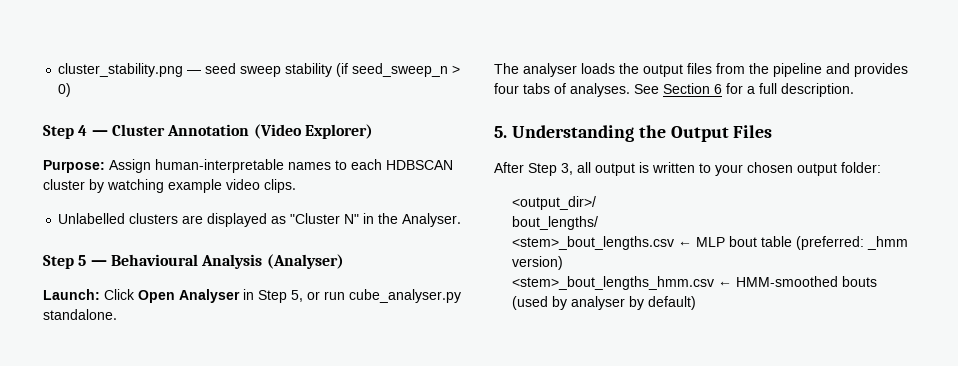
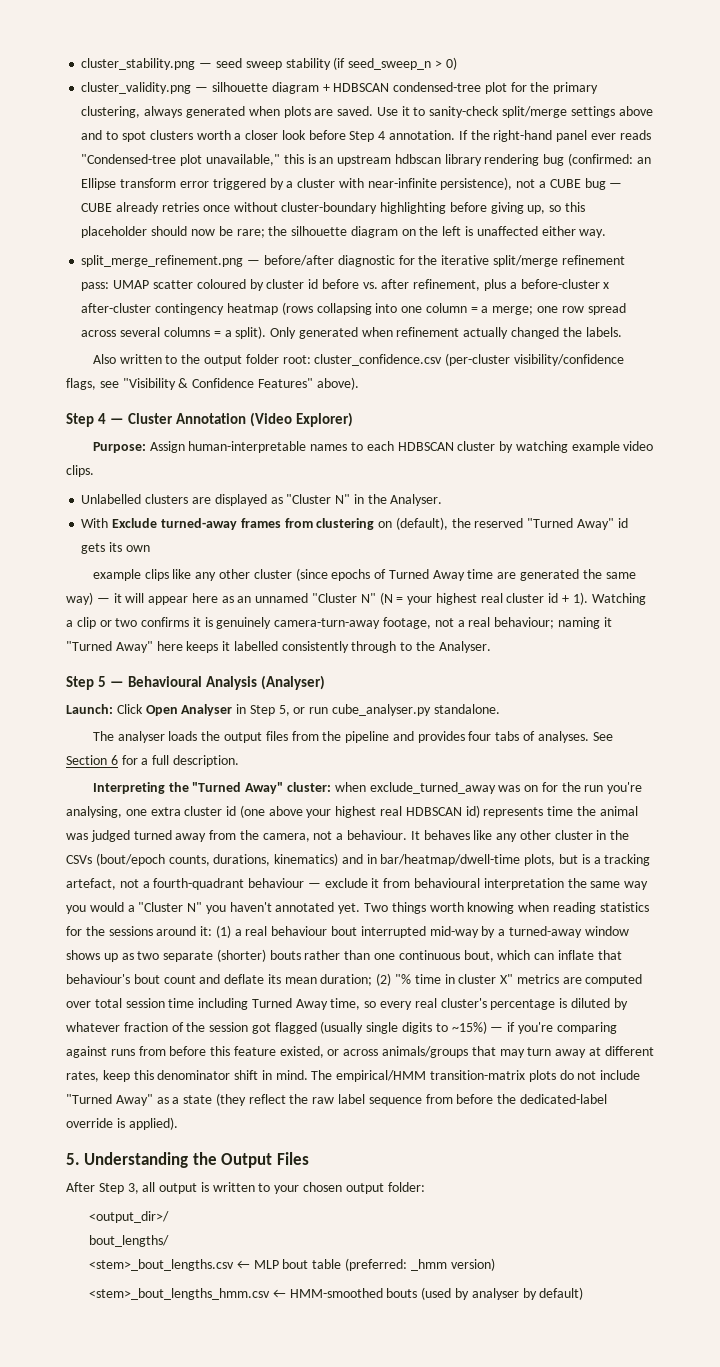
(72, 90) none -> [81,82,599,94] [81,106,653,118] [81,130,651,142] [81,153,651,166] [81,177,623,190] [81,202,585,214] [81,226,607,238] [81,255,625,267] [81,279,610,291] [81,302,626,315] [81,326,622,339] [92,353,624,366] [66,377,359,390] // cluster_validity.png — silhouette diagram + HDBSCAN condensed-tree plot for the primary clustering, always generated when plots are saved. Use it to sanity-check split/merge settings above and to spot clusters worth a closer look before Step 4 annotation. If the right-hand panel ever reads "Condensed-tree plot unavailable," this is an upstream hdbscan library rendering bug (confirmed: an Ellipse transform error triggered by a cluster with near-infinite persistence), not a CUBE bug — CUBE already retries once without cluster-boundary highlighting before giving up, so this placeholder should now be rare; the silhouette diagram on the left is unaffected either way. // split_merge_refinement.png — before/after diagnostic for the iterative split/merge refinement pass: UMAP scatter coloured by cluster id before vs. after refinement, plus a before-cluster x after-cluster contingency heatmap (rows collapsing into one column = a merge; one row spread across several columns = a split). Only generated when refinement actually changed the labels. // Also written to the output folder root: cluster_confidence.csv (per-cluster visibility/confidence flags, see "Visibility & Confidence Features" above).
(462, 220) none -> [81,517,628,530] [81,542,150,554] [92,568,636,581] [66,592,646,605] [66,617,612,629] [66,641,491,653] // With Exclude turned-away frames from clustering on (default), the reserved "Turned Away" id gets its own // example clips like any other cluster (since epochs of Turned Away time are generated the same way) — it will appear here as an unnamed "Cluster N" (N = your highest real cluster id + 1). Watching a clip or two confirms it is genuinely camera-turn-away footage, not a real behaviour; naming it "Turned Away" here keeps it labelled consistently through to the Analyser.
(854, 90) none -> [92,782,643,794] [66,805,638,818] [66,830,630,842] [66,853,651,866] [66,878,649,890] [66,902,649,914] [66,925,629,938] [66,949,622,962] [66,973,643,986] [66,998,628,1010] [66,1021,617,1034] [66,1046,654,1058] [66,1070,641,1082] [66,1093,607,1106] [66,1117,178,1130] // Interpreting the "Turned Away" cluster: when exclude_turned_away was on for the run you're analysing, one extra cluster id (one above your highest real HDBSCAN id) represents time the animal was judged turned away from the camera, not a behaviour. It behaves like any other cluster in the CSVs (bout/epoch counts, durations, kinematics) and in bar/heatmap/dwell-time plots, but is a tracking artefact, not a fourth-quadrant behaviour — exclude it from behavioural interpretation the same way you would a "Cluster N" you haven't annotated yet. Two things worth knowing when reading statistics for the sessions around it: (1) a real behaviour bout interrupted mid-way by a turned-away window shows up as two separate (shorter) bouts rather than one continuous bout, which can inflate that behaviour's bout count and deflate its mean duration; (2) "% time in cluster X" metrics are computed over total session time including Turned Away time, so every real cluster's percentage is diluted by whatever fraction of the session got flagged (usually single digits to ~15%) — if you're comparing against runs from before this feature existed, or across animals/groups that may turn away at different rates, keep this denominator shift in mind. The empirical/HMM transition-matrix plots do not include "Turned Away" as a state (they reflect the raw label sequence from before the dedicated-label override is applied).

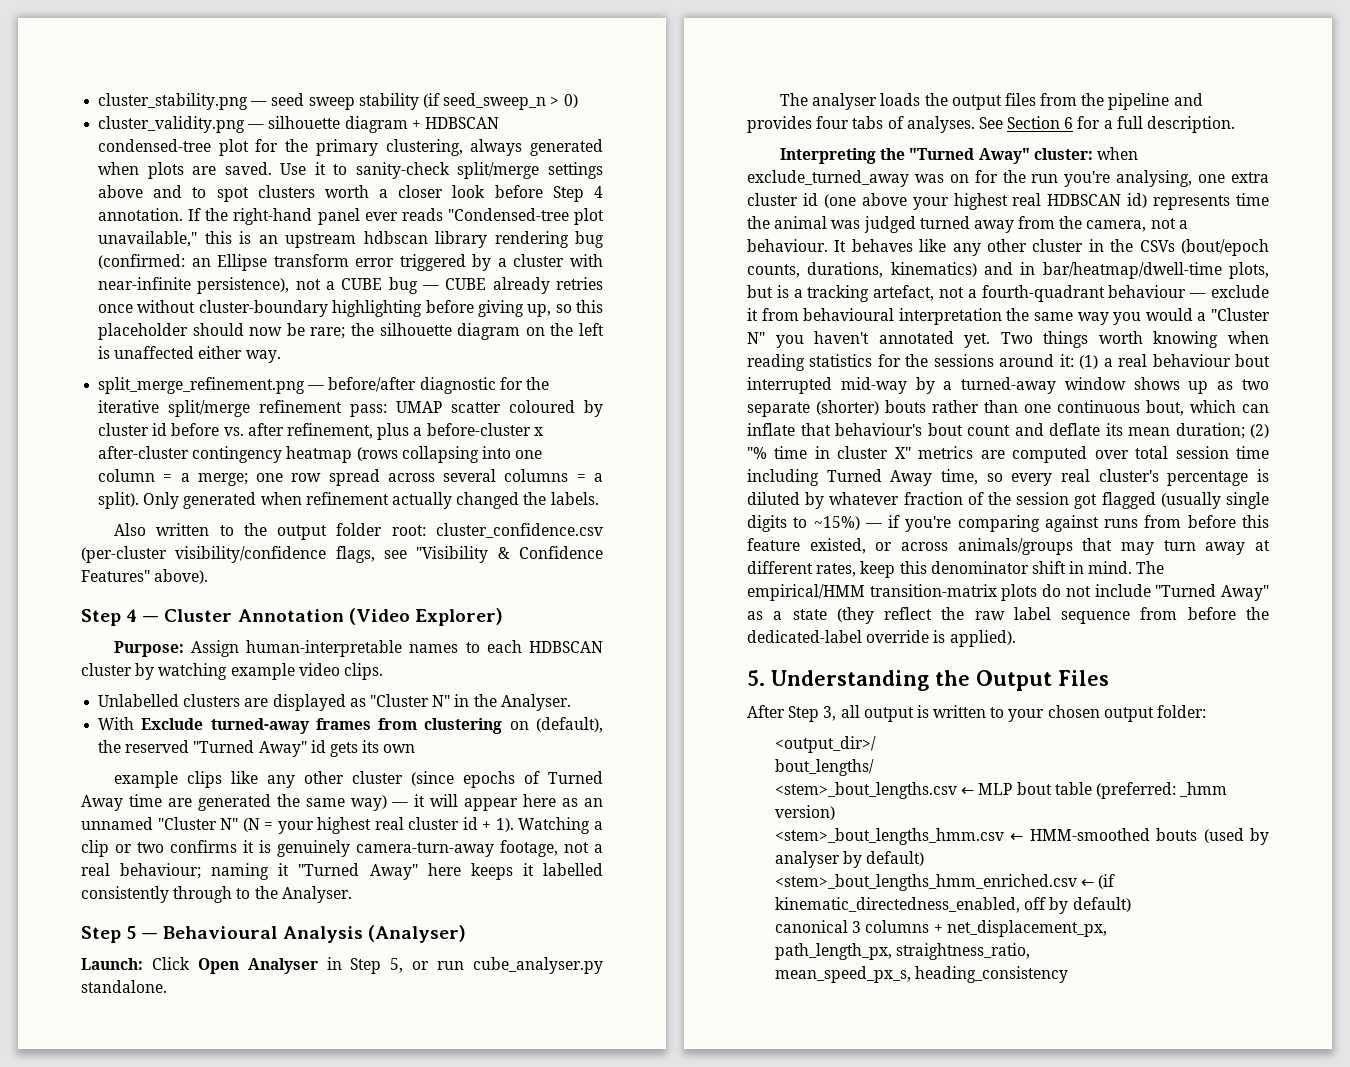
(584, 1293) none -> [774,874,1116,891] [774,897,1131,914] [774,920,1107,937] [774,943,1031,960] [774,966,1069,983] // <stem>_bout_lengths_hmm_enriched.csv ← (if kinematic_directedness_enabled, off by default) // canonical 3 columns + net_displacement_px, // path_length_px, straightness_ratio, // mean_speed_px_s, heading_consistency

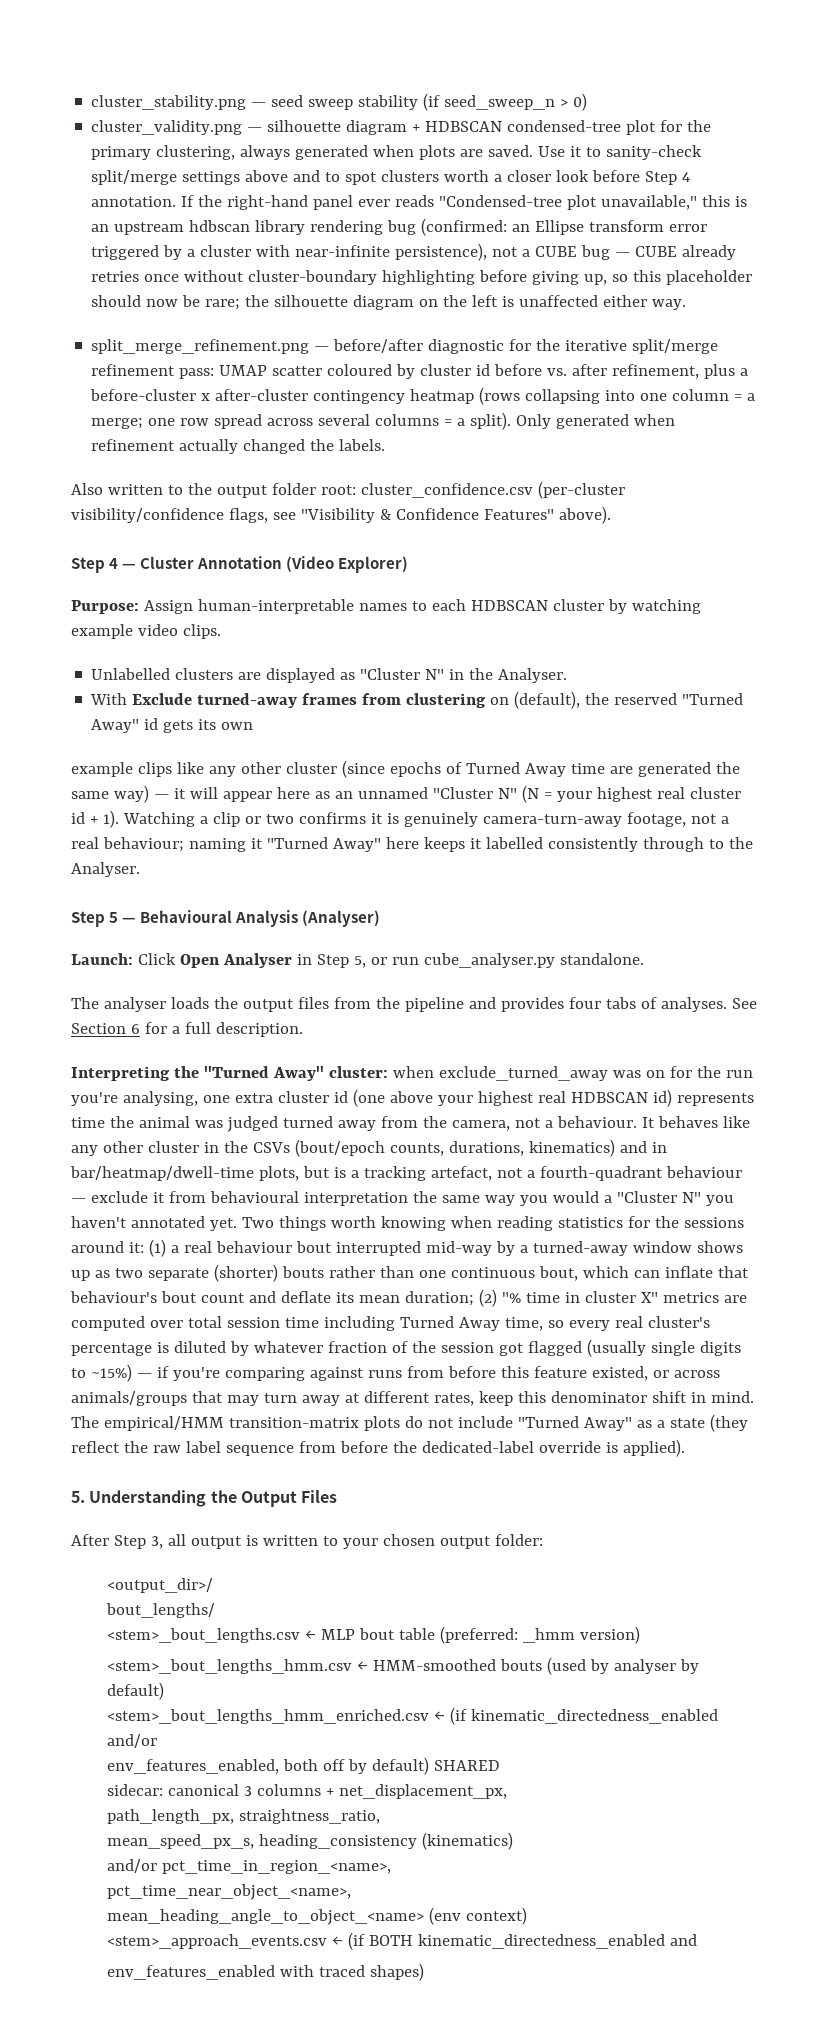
[774,897,1020,913] kinematic_directedness_enabled, -> [470,1709,718,1724] [106,1734,157,1748] [106,1759,318,1774] kinematic_directedness_enabled and/or // env_features_enabled, both
(1131, 904) // -> [433,1760,500,1771] [106,1784,163,1796] SHARED // sidecar:
(1069, 974) none -> [421,1832,513,1850] [106,1859,391,1874] [106,1884,351,1900] [106,1907,527,1925] [106,1932,697,1950] [106,1963,424,1981] (kinematics) // and/or pct_time_in_region_<name>, // pct_time_near_object_<name>, // mean_heading_angle_to_object_<name> (env context) // <stem>_approach_events.csv ← (if BOTH kinematic_directedness_enabled and // env_features_enabled with traced shapes)

